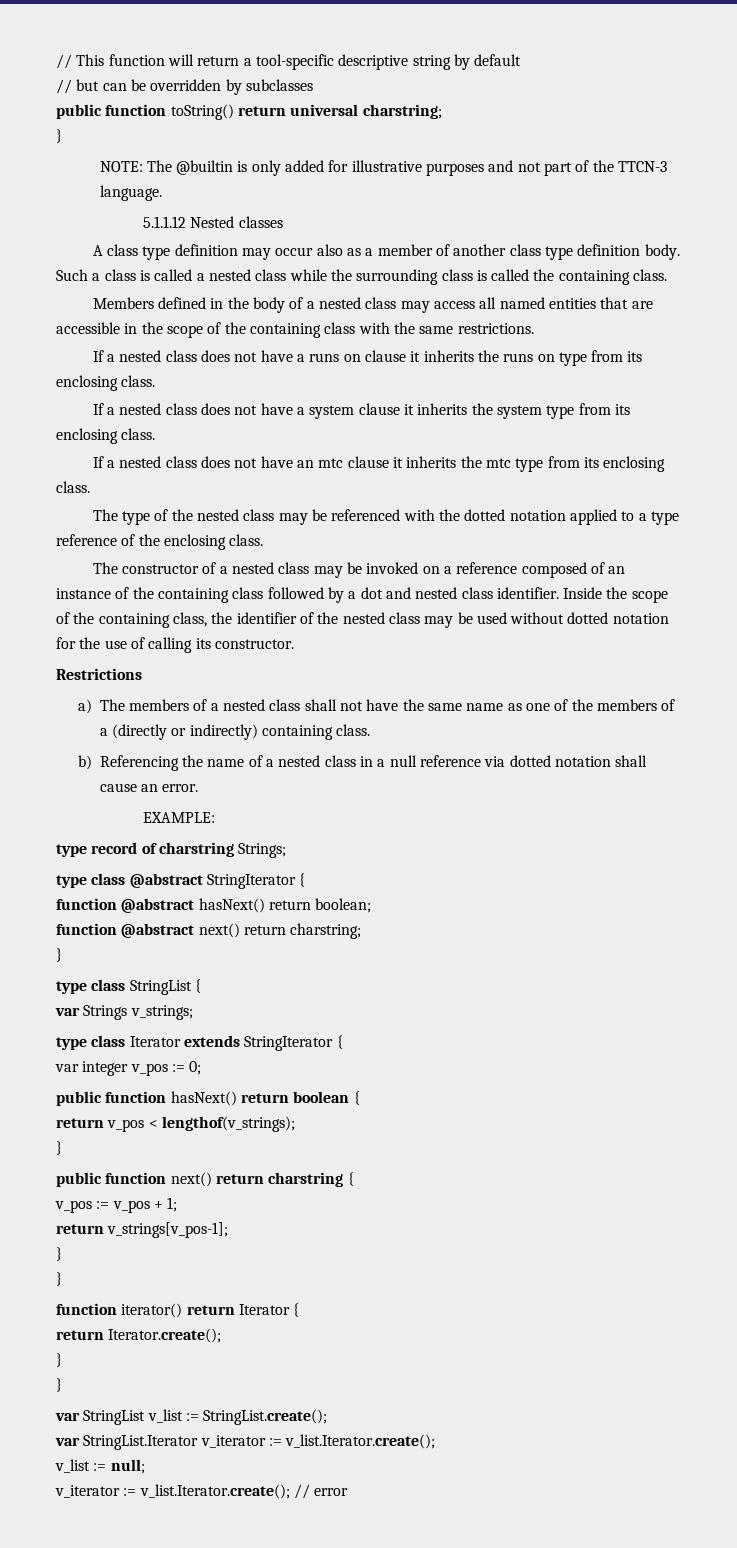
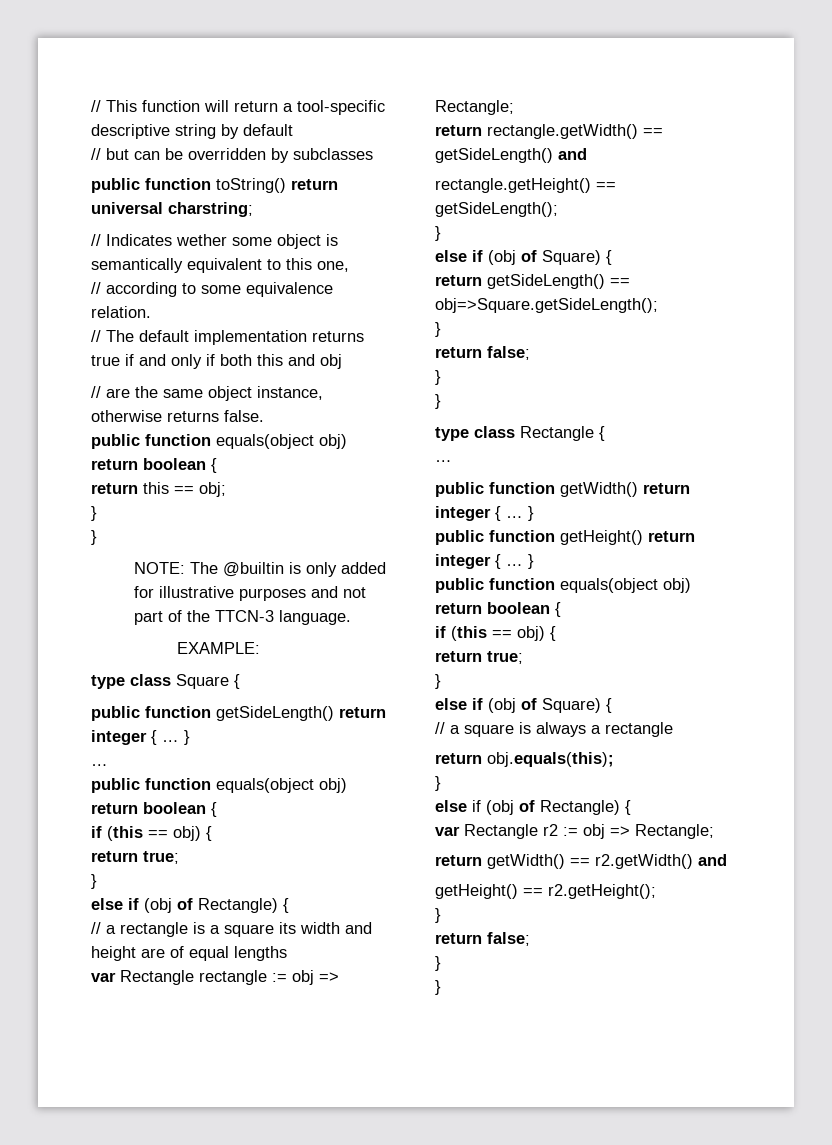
(442, 111) none -> [91,234,338,249] [91,258,349,273] [91,282,333,297] [91,306,151,318] [91,330,364,345] [91,354,342,369] [91,386,323,401] [91,410,264,422] [91,434,347,449] [91,458,217,473] [91,482,226,497] [91,506,97,521] // // Indicates wether some object is semantically equivalent to this one, // // according to some equivalence relation. // // The default implementation returns true if and only if both this and obj // // are the same object instance, otherwise returns false. // public function equals(object obj) return boolean { // return this == obj; // }
[143,216,283,228] [92,244,680,260] [56,269,668,285] [92,297,653,313] [56,322,534,338] [92,350,643,366] [56,375,156,391] [92,403,630,419] [56,428,156,444] [92,456,666,472] [56,481,90,493] [92,509,679,525] [56,534,264,550] [92,562,626,578] [56,587,668,603] [56,612,669,628] [56,637,294,653] [56,668,142,680] [77,699,676,714] [99,724,371,740] [77,755,648,771] [99,783,199,792] [143,812,216,823] [56,842,287,858] [56,873,306,889] [56,898,372,913] [56,923,362,939] 5.1.1.12 Nested classes // A class type definition may occur also as a member of another class type definition body. Such a class is called a nested class while the surrounding class is called the containing class. // Members defined in the body of a nested class may access all named entities that are accessible in the scope of the containing class with the same restrictions. // If a nested class does not have a runs on clause it inherits the runs on type from its enclosing class. // If a nested class does not have a system clause it inherits the system type from its enclosing class. // If a nested class does not have an mtc clause it inherits the mtc type from its enclosing class. // The type of the nested class may be referenced with the dotted notation applied to a type reference of the enclosing class. // The constructor of a nested class may be invoked on a reference composed of an instance of the containing class followed by a dot and nested class identifier. Inside the scope of the containing class, the identifier of the nested class may be used without dotted notation for the use of calling its constructor. // Restrictions // a) The members of a nested class shall not have the same name as one of the members of a (directly or indirectly) containing class. // b) Referencing the name of a nested class in a null reference via dotted notation shall cause an error. // EXAMPLE: // type record of charstring Strings; // type class @abstract StringIterator { // function @abstract hasNext() return boolean; // function @abstract next() return charstring; -> [176,642,260,654] [91,674,240,689] [91,706,386,721] [91,730,190,745] [91,764,108,766] [91,778,347,793] [91,802,217,817] [91,826,212,841] [91,851,179,864] [91,874,97,889] [91,898,289,913] [91,922,372,937] [91,946,287,961] [91,970,339,985] [435,100,514,115] [435,124,663,139] [435,148,587,163] [435,178,616,193] [435,202,558,217] [435,226,441,241] [435,250,612,265] [435,274,630,289] [435,298,658,313] [435,322,441,337] [435,346,530,360] [435,370,441,385] EXAMPLE: // type class Square { // public function getSideLength() return integer { … } // … // public function equals(object obj) return boolean { // if (this == obj) { // return true; // } // else if (obj of Rectangle) { // // a rectangle is a square its width and height are of equal lengths // var Rectangle rectangle := obj => Rectangle; // return rectangle.getWidth() == getSideLength() and // rectangle.getHeight() == getSideLength(); // } // else if (obj of Square) { // return getSideLength() == obj=>Square.getSideLength(); // } // return false; // }
[129,979,201,995] [55,1005,193,1020] [56,1035,343,1051] [55,1061,202,1076] [56,1091,360,1106] [56,1116,295,1132] [56,1141,62,1155] [56,1172,354,1187] [55,1197,178,1213] [56,1222,229,1238] [56,1247,62,1261] [56,1272,62,1286] [56,1303,300,1318] [56,1328,222,1343] [56,1353,62,1367] [56,1378,62,1392] [55,1409,328,1425] [55,1434,436,1450] [55,1459,145,1474] [55,1484,349,1499] StringList { // var Strings v_strings; // type class Iterator extends StringIterator { // var integer v_pos := 0; // public function hasNext() return boolean { // return v_pos < lengthof(v_strings); // } // public function next() return charstring { // v_pos := v_pos + 1; // return v_strings[v_pos-1]; // } // } // function iterator() return Iterator { // return Iterator.create(); // } // } // var StringList v_list := StringList.create(); // var StringList.Iterator v_iterator := v_list.Iterator.create(); // v_list := null; // v_iterator := v_list.Iterator.create(); // error -> [520,426,605,441] [435,460,452,462] [435,482,690,497] [435,506,534,521] [435,530,695,545] [435,554,534,569] [435,578,691,593] [435,602,561,617] [435,626,556,641] [435,651,523,664] [435,674,441,689] [435,698,612,713] [435,722,673,737] [435,752,614,767] [435,776,441,791] [435,800,631,815] [435,824,714,839] [435,854,727,869] [435,884,656,899] [435,908,441,923] [435,932,530,946] [435,956,441,971] [435,980,441,995] Rectangle { // … // public function getWidth() return integer { … } // public function getHeight() return integer { … } // public function equals(object obj) return boolean { // if (this == obj) { // return true; // } // else if (obj of Square) { // // a square is always a rectangle // return obj.equals(this); // } // else if (obj of Rectangle) { // var Rectangle r2 := obj => Rectangle; // return getWidth() == r2.getWidth() and // getHeight() == r2.getHeight(); // } // return false; // } // }

